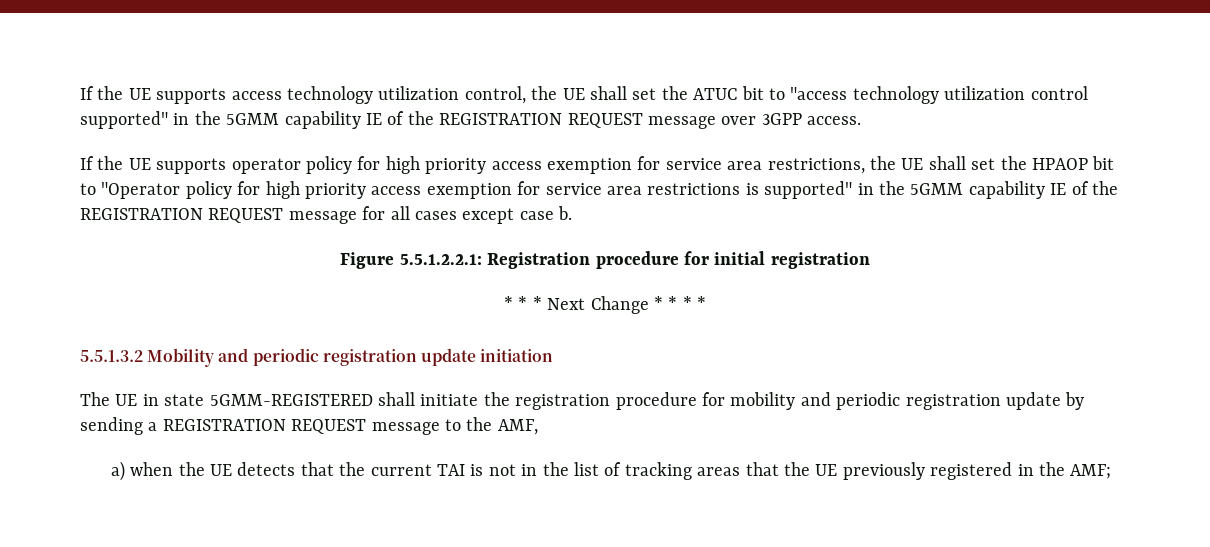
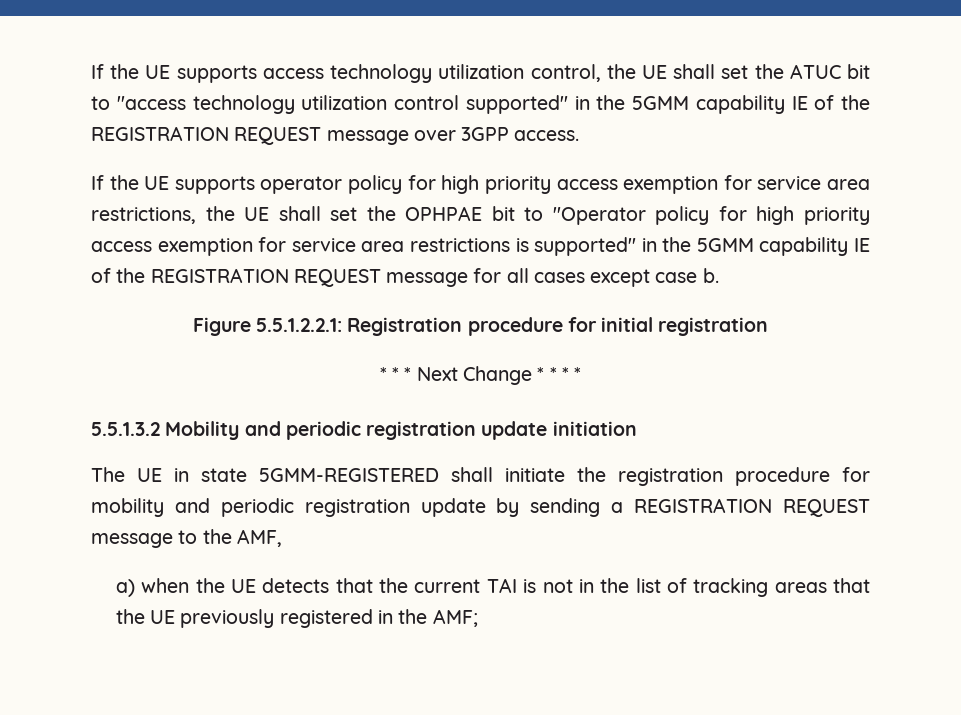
[1031,158,1088,170] HPAOP -> [405,206,483,221] OPHPAE

